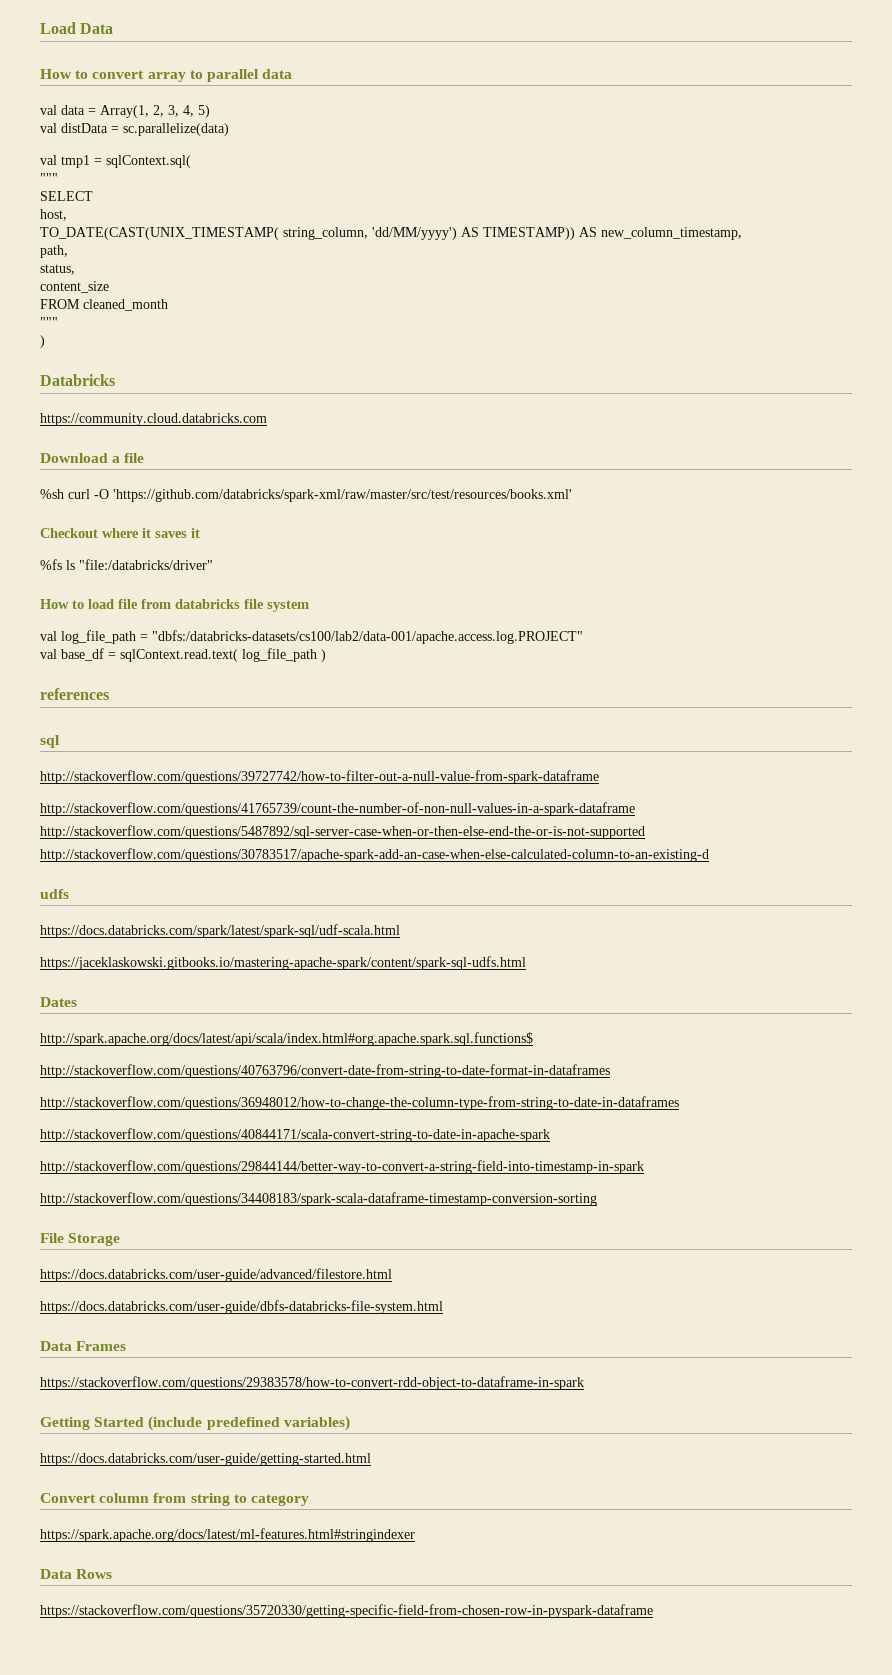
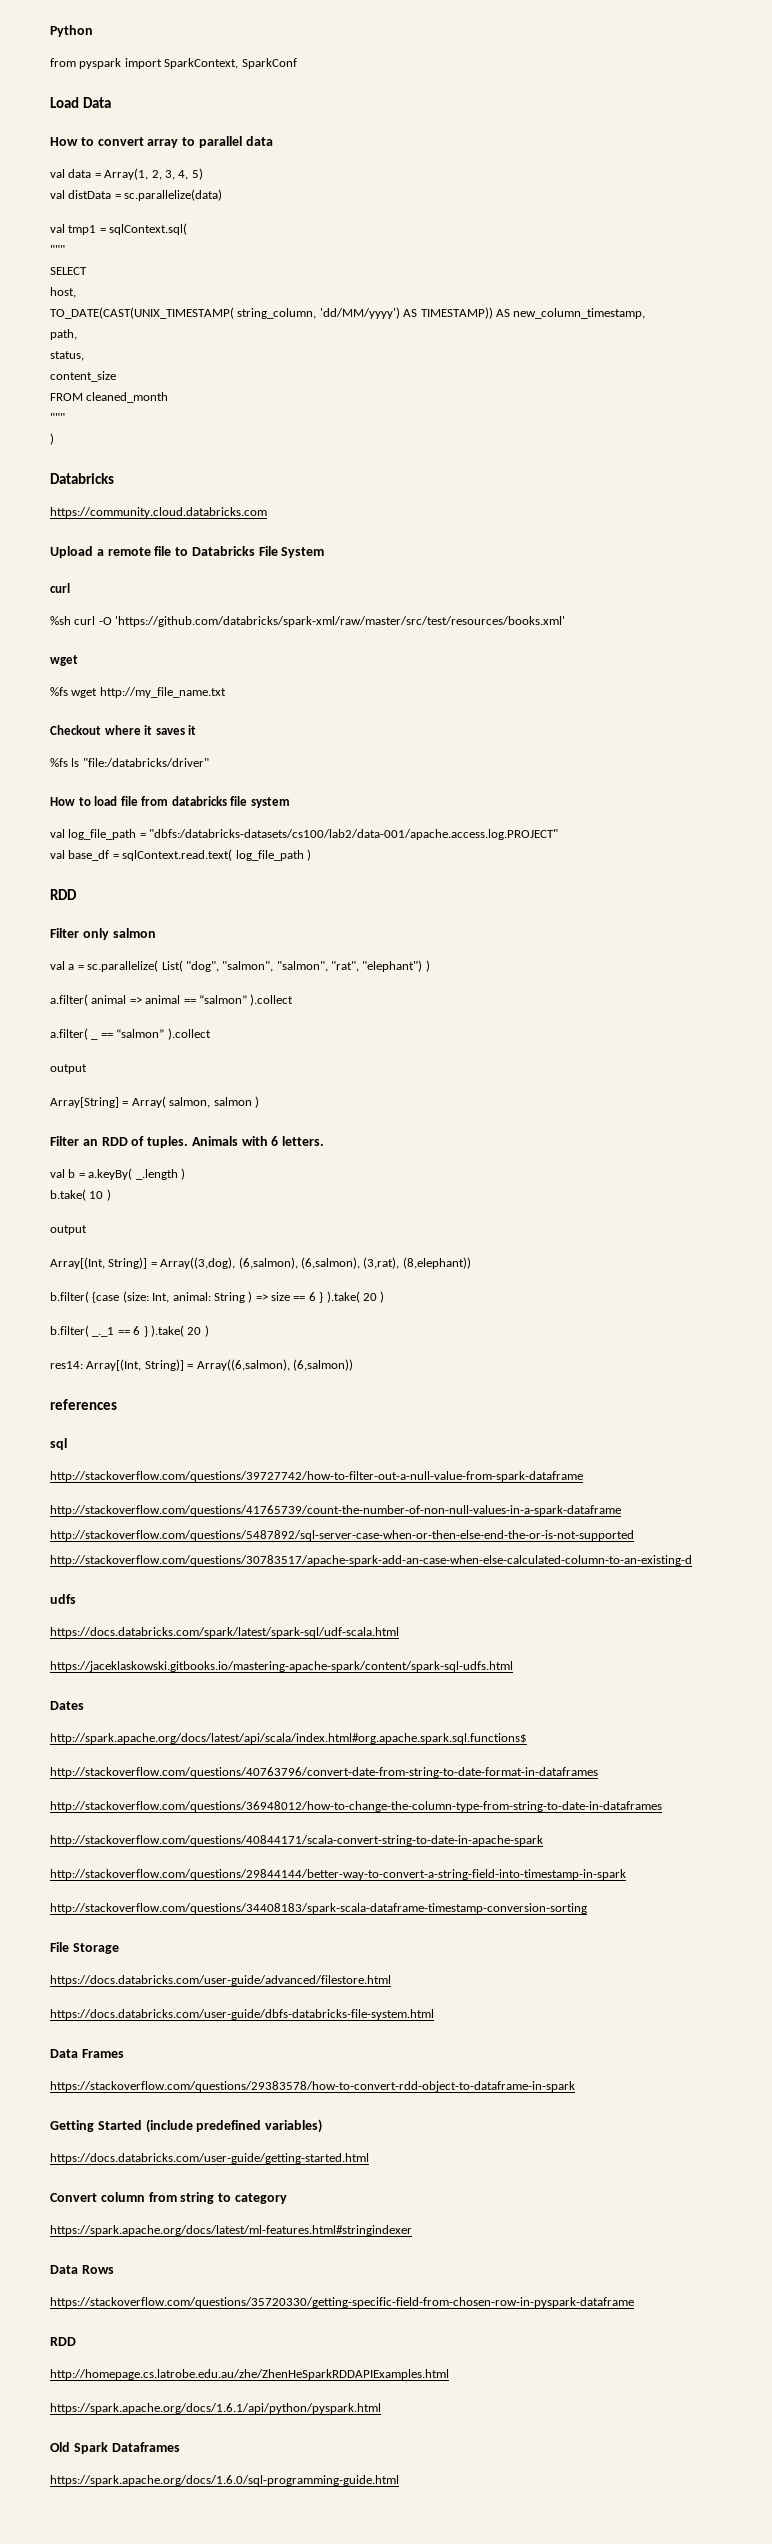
(40, 28) none -> [50,25,93,37] [50,58,297,69] Python // from pyspark import SparkContext, SparkConf //
[40,453,145,463] Download a file -> [50,546,325,558] [50,583,70,593] Upload a remote file to Databricks File System // curl
(572, 495) none -> [50,655,78,666] [50,687,226,698] // wget // %fs wget http://my_file_name.txt
(326, 655) none -> [50,889,77,900] [50,928,156,940] [50,960,430,972] [50,994,294,1006] [50,1028,99,1040] [100,1028,211,1040] [50,1064,87,1074] [50,1096,259,1108] [50,1136,325,1148] [50,1168,185,1180] [50,1189,111,1201] [50,1225,87,1235] [50,1257,471,1269] [50,1291,385,1303] [50,1325,209,1337] [50,1359,353,1371] // RDD // Filter only salmon // val a = sc.parallelize( List( "dog", "salmon", "salmon", "rat", "elephant") ) // a.filter( animal => animal == “salmon” ).collect // a.filter( _ == “salmon” ).collect // output // Array[String] = Array( salmon, salmon ) // Filter an RDD of tuples. Animals with 6 letters. // val b = a.keyBy( _.length ) // b.take( 10 ) // output // Array[(Int, String)] = Array((3,dog), (6,salmon), (6,salmon), (3,rat), (8,elephant)) // b.filter( {case (size: Int, animal: String ) => size == 6 } ).take( 20 ) // b.filter( _._1 == 6 } ).take( 20 ) // res14: Array[(Int, String)] = Array((6,salmon), (6,salmon))
(653, 1611) none -> [50,2337,76,2346] [50,2369,449,2380] [50,2403,381,2414] [50,2442,180,2454] [50,2475,399,2486] // RDD // http://homepage.cs.latrobe.edu.au/zhe/ZhenHeSparkRDDAPIExamples.html // https://spark.apache.org/docs/1.6.1/api/python/pyspark.html // Old Spark Dataframes // https://spark.apache.org/docs/1.6.0/sql-programming-guide.html

